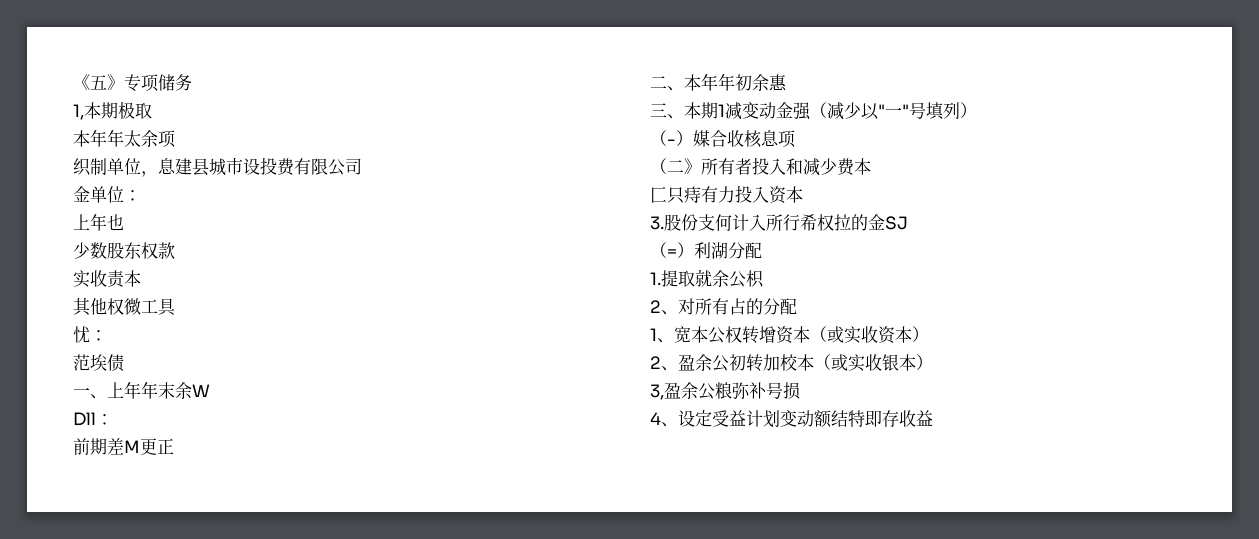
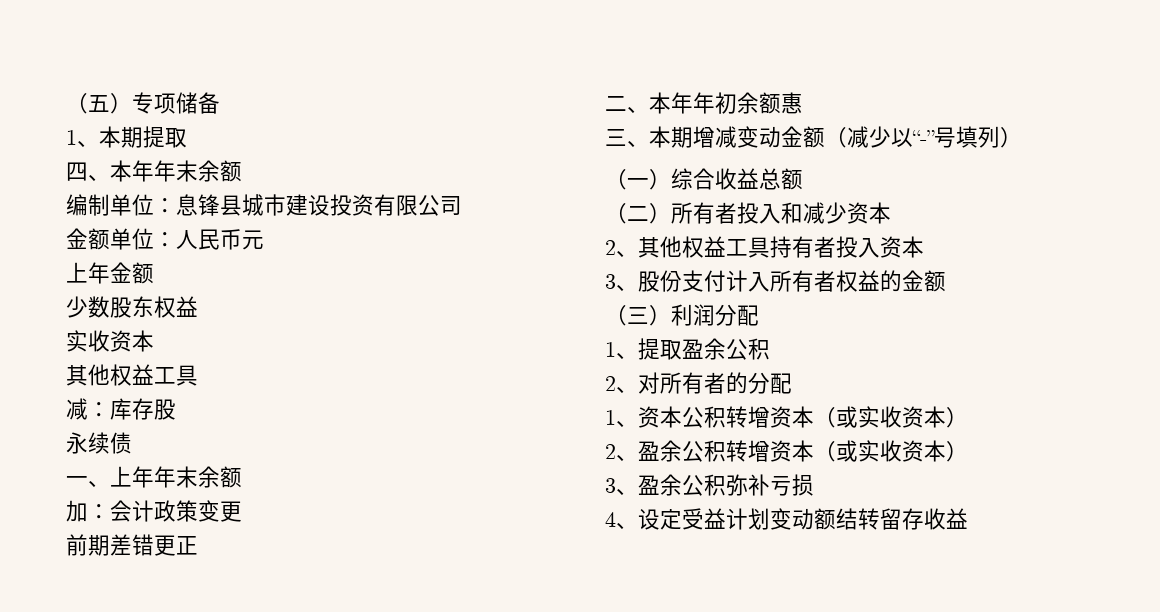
[73,74,192,92] [73,101,152,120] [73,129,176,148] [73,157,295,177] 《五》专项储务 // 1,本期极取 // 本年年太余项 // 织制单位，息建县城市设投费 -> [66,92,220,114] [66,126,187,148] [66,160,242,182] [66,194,374,216] （五）专项储备 // 1、本期提取 // 四、本年年末余额 // 编制单位：息锋县城市建设投资
[90,186,141,203] [73,213,124,231] 单位： // 上年也 -> [88,228,264,250] [66,262,154,284] 额单位：人民币元 // 上年金额
[158,242,175,259] [73,270,125,288] 款 // 实收责 -> [176,296,198,317] [66,330,132,352] 益 // 实收资
[124,298,141,315] 微 -> [132,364,154,385] 益
[73,326,107,343] [73,354,107,371] 忧： // 范埃 -> [66,398,176,420] [66,432,110,454] 减：库存股 // 永续
[192,384,210,397] [73,412,113,426] W // Dll： -> [220,466,242,488] [66,500,242,522] 额 // 加：会计政策变更
[124,440,140,453] M -> [132,534,154,556] 错
(769, 82) none -> [759,92,781,114] 额
[718,104,725,117] 1 -> [693,126,715,148] 增
[793,102,811,120] 强 -> [803,126,825,148] 额
[878,104,909,117] "一" -> [912,130,935,145] “-”
[667,130,796,148] -）媒合收核息项 -> [627,168,803,190] 一）综合收益总额
[684,158,701,174] 》 -> [649,203,671,224] ）
[837,158,871,176] [650,185,803,204] [650,214,908,231] [650,242,762,259] [650,269,764,288] 费本 // 匚只痔有力投入资本 // 3.股份支何计入所行希权拉的金SJ // （=）利湖分配 // 1.提取就余公枳 -> [847,202,891,224] [605,236,924,258] [605,270,946,292] [605,304,759,326] [605,338,770,360] 资本 // 2、其他权益工具持有者投入资本 // 3、股份支付计入所有者权益的金额 // （三）利润分配 // 1、提取盈余公积
[729,298,746,315] 占 -> [704,372,726,394] 者
[674,326,742,344] 宽本公权 -> [638,406,726,428] 资本公积
[729,354,933,372] [650,382,783,400] 初转加校本（或实收银本） // 3,盈余公粮弥补号 -> [704,440,968,462] [605,474,792,496] 积转增资本（或实收资本） // 3、盈余公积弥补亏
[848,410,882,428] 特即 -> [858,508,902,530] 转留

